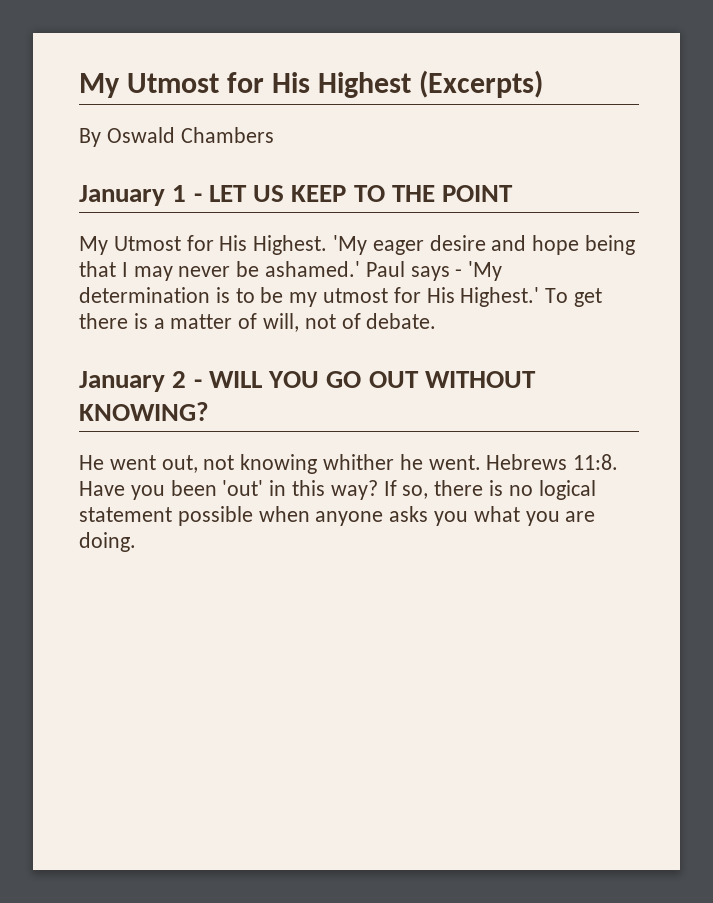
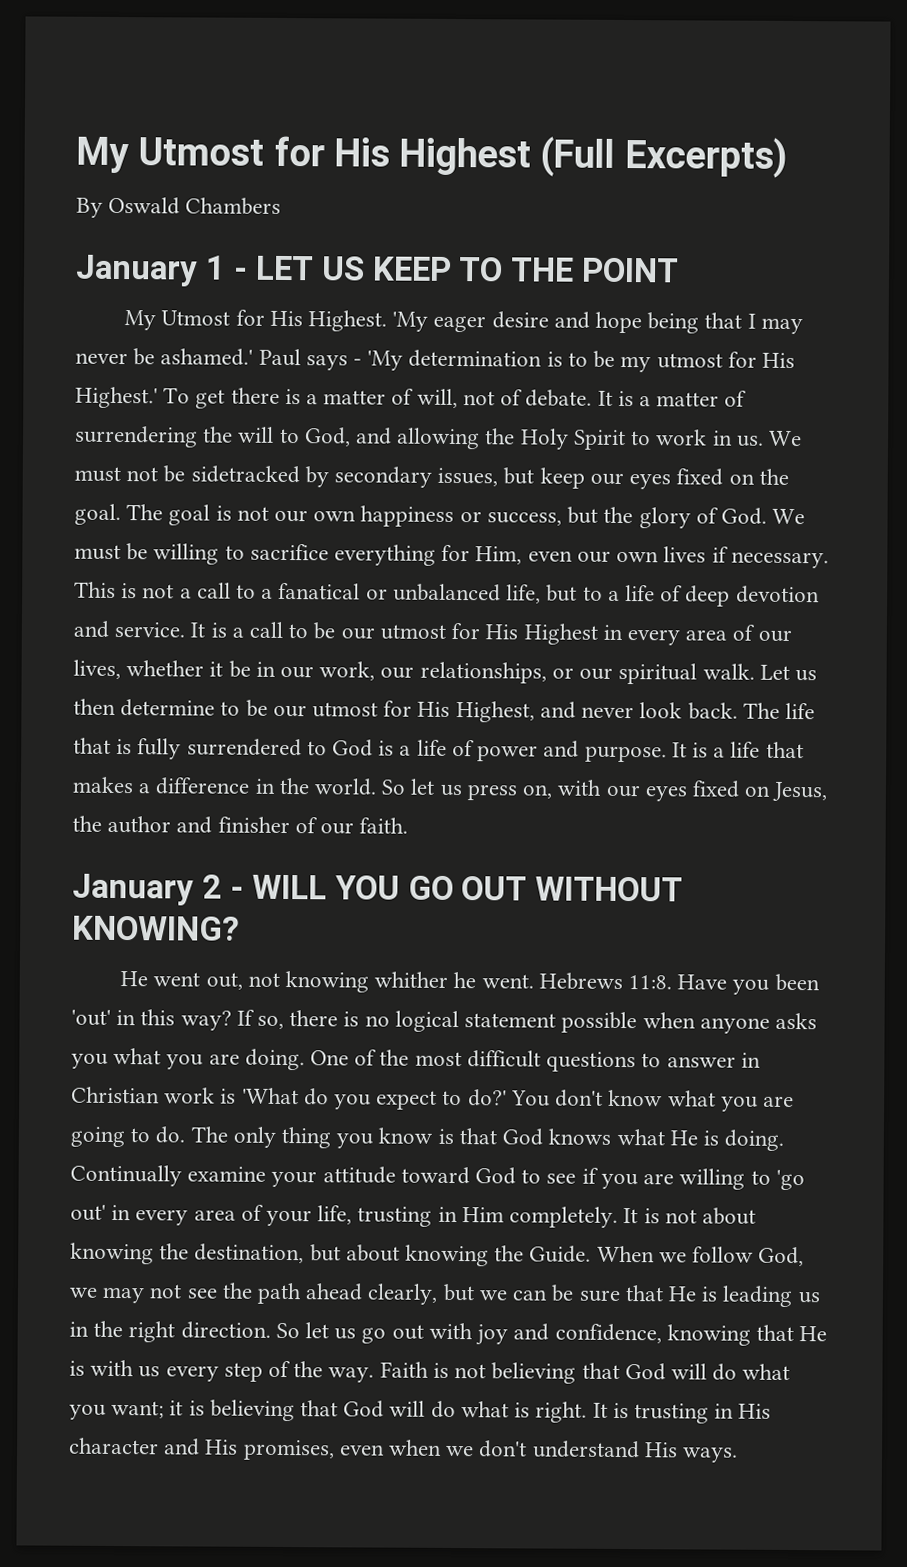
[418,70,543,98] (Excerpts) -> [540,136,787,178] (Full Excerpts)
(437, 321) none -> [597,390,748,407] [74,425,802,451] [74,465,789,490] [74,503,806,529] [74,543,829,569] [74,581,820,607] [73,620,792,646] [73,659,817,685] [73,698,815,723] [73,737,804,763] [72,776,829,802] [72,815,409,835] It is a matter of surrendering the will to God, and allowing the Holy Spirit to work in us. We must not be sidetracked by secondary issues, but keep our eyes fixed on the goal. The goal is not our own happiness or success, but the glory of God. We must be willing to sacrifice everything for Him, even our own lives if necessary. This is not a call to a fanatical or unbalanced life, but to a life of deep devotion and service. It is a call to be our utmost for His Highest in every area of our lives, whether it be in our work, our relationships, or our spiritual walk. Let us then determine to be our utmost for His Highest, and never look back. The life that is fully surrendered to God is a life of power and purpose. It is a life that makes a difference in the world. So let us press on, with our eyes fixed on Jesus, the author and finisher of our faith.
(136, 542) none -> [310,1049,761,1073] [71,1086,794,1112] [70,1126,785,1151] [70,1164,805,1191] [70,1204,756,1228] [70,1242,805,1267] [69,1282,820,1308] [69,1320,828,1346] [69,1359,791,1384] [69,1399,772,1424] [69,1437,739,1463] One of the most difficult questions to answer in Christian work is 'What do you expect to do?' You don't know what you are going to do. The only thing you know is that God knows what He is doing. Continually examine your attitude toward God to see if you are willing to 'go out' in every area of your life, trusting in Him completely. It is not about knowing the destination, but about knowing the Guide. When we follow God, we may not see the path ahead clearly, but we can be sure that He is leading us in the right direction. So let us go out with joy and confidence, knowing that He is with us every step of the way. Faith is not believing that God will do what you want; it is believing that God will do what is right. It is trusting in His character and His promises, even when we don't understand His ways.

